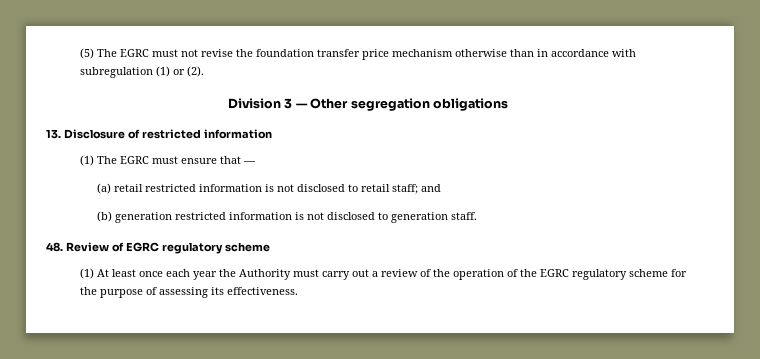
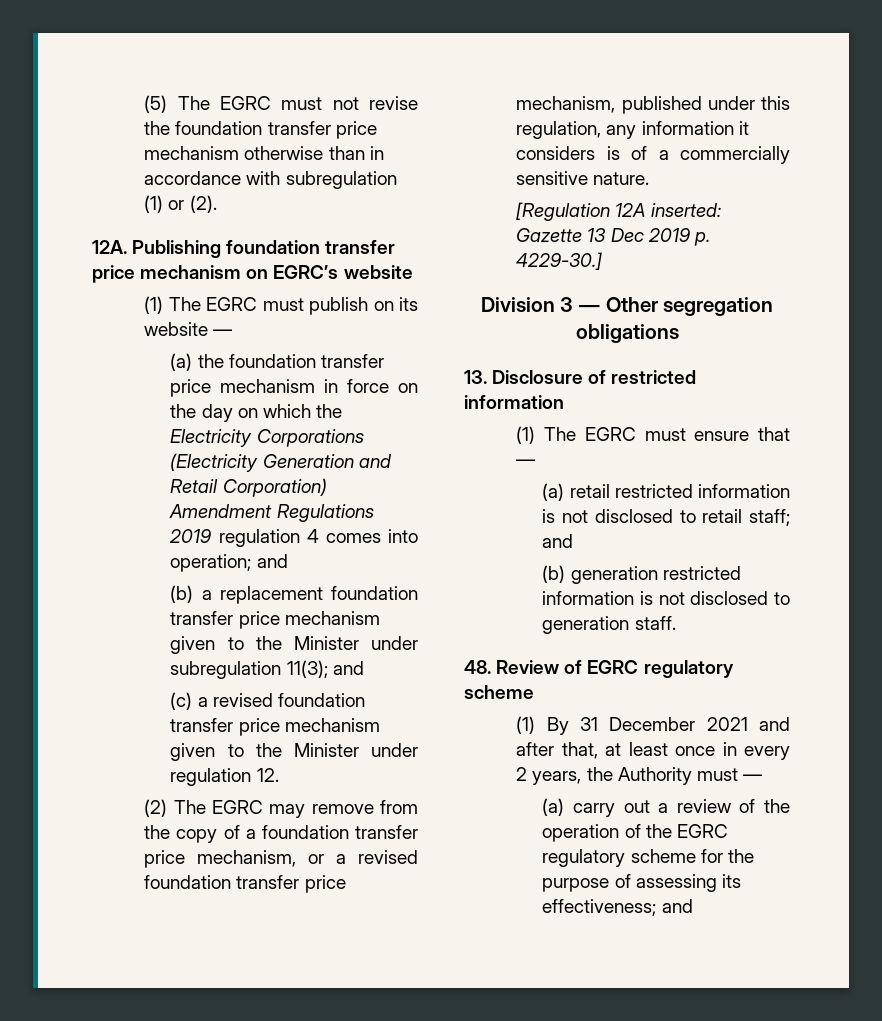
(204, 71) none -> [92,240,396,258] [92,265,413,283] [144,296,418,315] [144,322,233,336] [170,353,384,371] [170,379,418,397] [170,404,342,422] [170,429,364,447] [170,453,392,472] [170,478,327,497] [169,504,374,522] [169,529,418,547] [170,554,288,572] [170,585,418,604] [170,611,380,629] [170,636,418,654] [170,660,364,679] [170,692,365,710] [170,718,380,736] [170,743,418,761] [170,768,279,786] [144,799,419,818] [144,825,419,843] [144,850,419,868] [144,875,346,893] [516,96,790,114] [516,121,749,139] [516,146,790,164] [516,171,650,185] [516,202,721,221] [516,228,710,246] [516,252,603,270] // 12A. Publishing foundation transfer price mechanism on EGRC’s website // (1) The EGRC must publish on its website — // (a) the foundation transfer price mechanism in force on the day on which the Electricity Corporations (Electricity Generation and Retail Corporation) Amendment Regulations 2019 regulation 4 comes into operation; and // (b) a replacement foundation transfer price mechanism given to the Minister under subregulation 11(3); and // (c) a revised foundation transfer price mechanism given to the Minister under regulation 12. // (2) The EGRC may remove from the copy of a foundation transfer price mechanism, or a revised foundation transfer price mechanism, published under this regulation, any information it considers is of a commercially sensitive nature. // [Regulation 12A inserted: Gazette 13 Dec 2019 p. 4229-30.]
[96,269,217,280] At least once each year -> [546,717,790,735] [516,742,790,760] [516,767,582,785] By 31 December 2021 and after that, at least once in every 2 years,
(319, 273) none -> [742,774,762,781] [542,798,565,816] — // (a)
[226,287,298,295] effectiveness. -> [542,899,693,916] effectiveness; and

